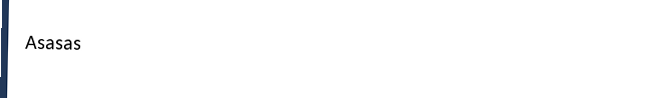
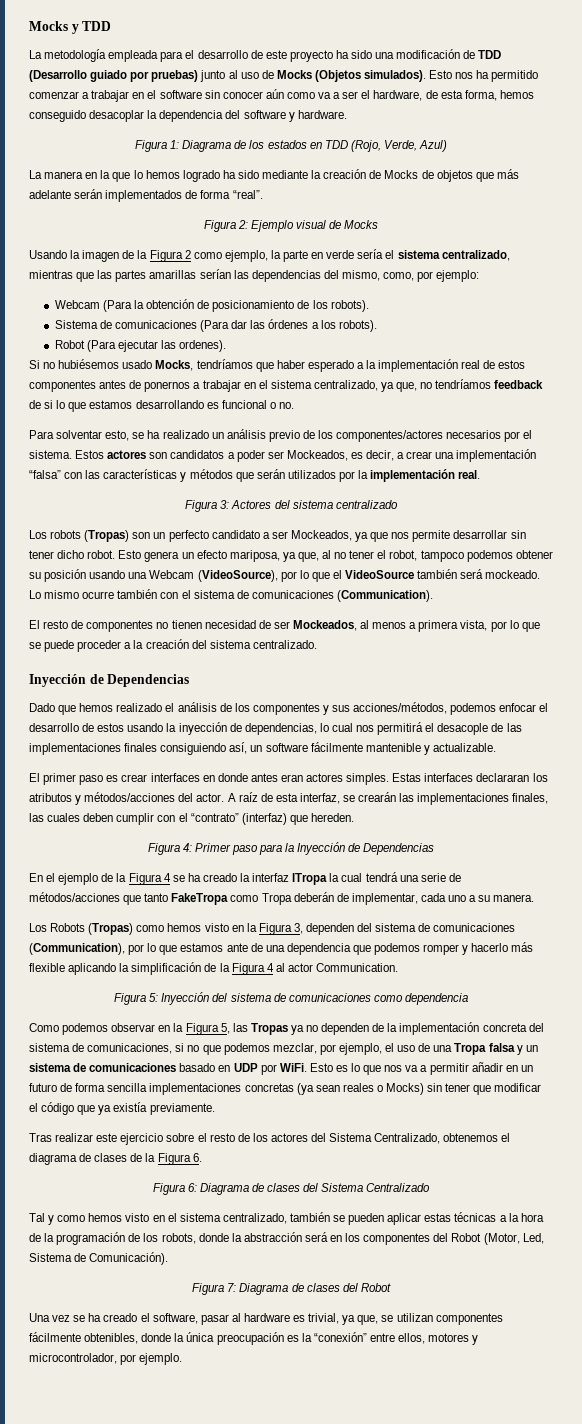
[25,35,82,50] Asasas -> [29,21,112,34] [29,49,502,62] [29,70,539,82] [29,89,534,102] [29,110,347,122] [134,140,448,152] [29,169,519,182] [29,189,263,202] [203,220,379,232] [29,249,510,262] [29,269,480,282] [54,299,369,312] [54,319,377,332] [54,340,227,352] [29,359,526,372] [29,379,544,392] [29,400,294,412] [29,429,533,442] [29,449,537,462] [29,469,481,482] [185,500,398,512] [29,530,526,542] [29,550,553,562] [29,569,541,582] [29,589,433,602] [29,620,540,632] [29,639,317,652] [29,674,190,687] [29,702,549,715] [29,722,522,735] [29,742,496,755] [29,773,548,785] [29,792,549,805] [29,813,354,825] [147,842,435,855] [29,872,461,885] [29,892,535,905] [29,923,516,935] [29,942,534,955] [29,962,399,975] [114,992,468,1005] [29,1022,544,1035] [29,1043,538,1055] [29,1062,533,1075] [29,1083,542,1095] [29,1102,215,1115] [29,1133,511,1145] [29,1153,202,1165] [152,1183,431,1195] [29,1212,544,1225] [29,1232,544,1245] [29,1252,169,1265] [192,1283,391,1295] [29,1313,503,1325] [29,1332,479,1345] [29,1353,183,1365] Mocks y TDD // La metodología empleada para el desarrollo de este proyecto ha sido una modificación de TDD (Desarrollo guiado por pruebas) junto al uso de Mocks (Objetos simulados). Esto nos ha permitido comenzar a trabajar en el software sin conocer aún como va a ser el hardware, de esta forma, hemos conseguido desacoplar la dependencia del software y hardware. // Figura 1: Diagrama de los estados en TDD (Rojo, Verde, Azul) // La manera en la que lo hemos logrado ha sido mediante la creación de Mocks de objetos que más adelante serán implementados de forma “real”. // Figura 2: Ejemplo visual de Mocks // Usando la imagen de la Figura 2 como ejemplo, la parte en verde sería el sistema centralizado, mientras que las partes amarillas serían las dependencias del mismo, como, por ejemplo: // Webcam (Para la obtención de posicionamiento de los robots). // Sistema de comunicaciones (Para dar las órdenes a los robots). // Robot (Para ejecutar las ordenes). // Si no hubiésemos usado Mocks, tendríamos que haber esperado a la implementación real de estos componentes antes de ponernos a trabajar en el sistema centralizado, ya que, no tendríamos feedback de si lo que estamos desarrollando es funcional o no. // Para solventar esto, se ha realizado un análisis previo de los componentes/actores necesarios por el sistema. Estos actores son candidatos a poder ser Mockeados, es decir, a crear una implementación “falsa” con las características y métodos que serán utilizados por la implementación real. // Figura 3: Actores del sistema centralizado // Los robots (Tropas) son un perfecto candidato a ser Mockeados, ya que nos permite desarrollar sin tener dicho robot. Esto genera un efecto mariposa, ya que, al no tener el robot, tampoco podemos obtener su posición usando una Webcam (VideoSource), por lo que el VideoSource también será mockeado. Lo mismo ocurre también con el sistema de comunicaciones (Communication). // El resto de componentes no tienen necesidad de ser Mockeados, al menos a primera vista, por lo que se puede proceder a la creación del sistema centralizado. // Inyección de Dependencias // Dado que hemos realizado el análisis de los componentes y sus acciones/métodos, podemos enfocar el desarrollo de estos usando la inyección de dependencias, lo cual nos permitirá el desacople de las implementaciones finales consiguiendo así, un software fácilmente mantenible y actualizable. // El primer paso es crear interfaces en donde antes eran actores simples. Estas interfaces declararan los atributos y métodos/acciones del actor. A raíz de esta interfaz, se crearán las implementaciones finales, las cuales deben cumplir con el “contrato” (interfaz) que hereden. // Figura 4: Primer paso para la Inyección de Dependencias // En el ejemplo de la Figura 4 se ha creado la interfaz ITropa la cual tendrá una serie de métodos/acciones que tanto FakeTropa como Tropa deberán de implementar, cada uno a su manera. // Los Robots (Tropas) como hemos visto en la Figura 3, dependen del sistema de comunicaciones (Communication), por lo que estamos ante de una dependencia que podemos romper y hacerlo más flexible aplicando la simplificación de la Figura 4 al actor Communication. // Figura 5: Inyección del sistema de comunicaciones como dependencia // Como podemos observar en la Figura 5, las Tropas ya no dependen de la implementación concreta del sistema de comunicaciones, si no que podemos mezclar, por ejemplo, el uso de una Tropa falsa y un sistema de comunicaciones basado en UDP por WiFi. Esto es lo que nos va a permitir añadir en un futuro de forma sencilla implementaciones concretas (ya sean reales o Mocks) sin tener que modificar el código que ya existía previamente. // Tras realizar este ejercicio sobre el resto de los actores del Sistema Centralizado, obtenemos el diagrama de clases de la Figura 6. // Figura 6: Diagrama de clases del Sistema Centralizado // Tal y como hemos visto en el sistema centralizado, también se pueden aplicar estas técnicas a la hora de la programación de los robots, donde la abstracción será en los componentes del Robot (Motor, Led, Sistema de Comunicación). // Figura 7: Diagrama de clases del Robot // Una vez se ha creado el software, pasar al hardware es trivial, ya que, se utilizan componentes fácilmente obtenibles, donde la única preocupación es la “conexión” entre ellos, motores y microcontrolador, por ejemplo.

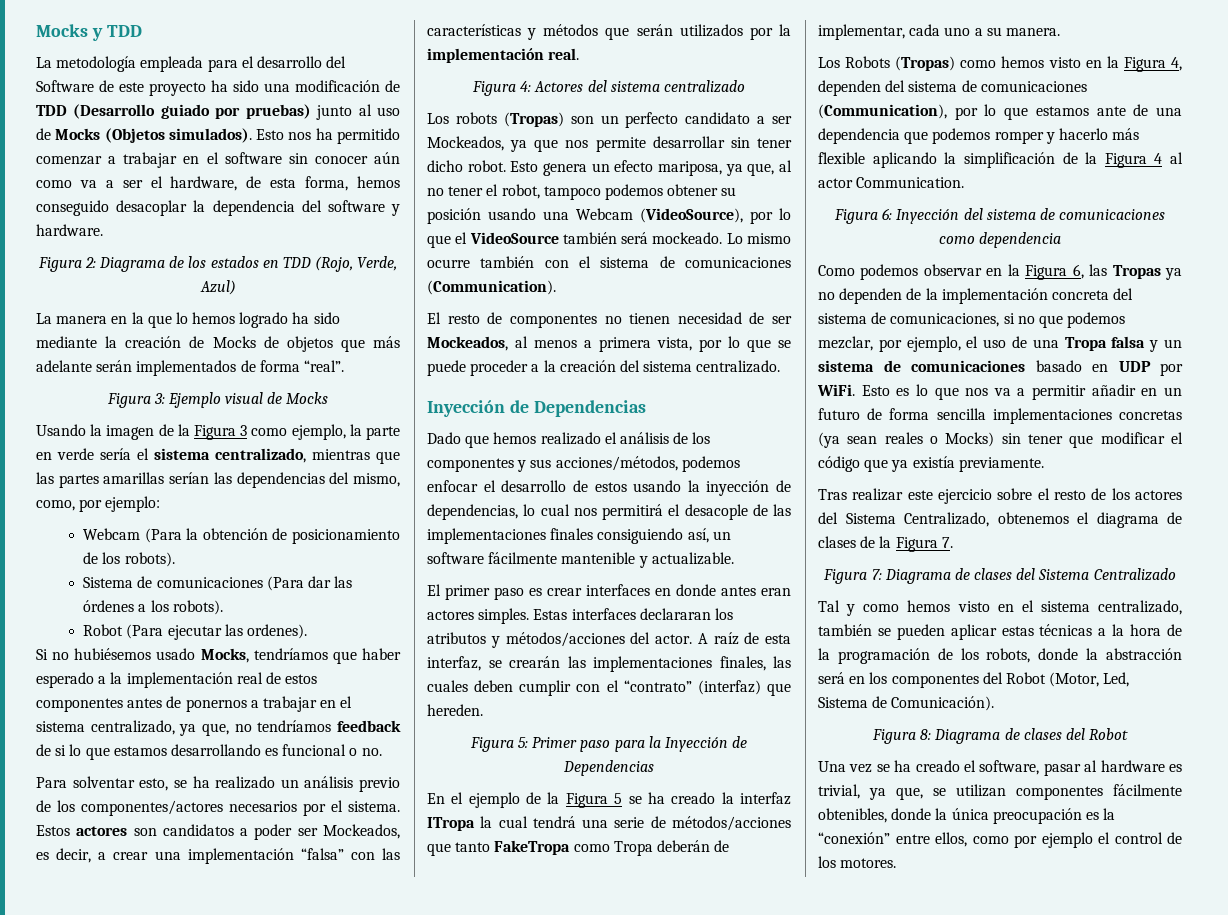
(248, 54) none -> [326,56,347,68] [36,80,94,92] del Software
[170,140,180,149] 1: -> [84,257,96,268] 2:
[237,220,248,229] 2: -> [153,393,165,404] 3:
[184,250,191,259] 2 -> [240,425,248,436] 3
[220,500,230,509] 3: -> [520,81,532,92] 4:
[182,843,192,852] 4: -> [518,737,529,748] 5:
[163,873,171,882] 4 -> [614,793,623,804] 5
[293,923,303,934] 3, -> [1171,57,1182,71] 4,
[149,993,159,1002] 5: -> [882,208,893,220] 6:
[220,1023,230,1034] 5, -> [1072,264,1084,279] 6,
[192,1153,202,1162] [152,1183,197,1195] 6. // Figura 6: -> [941,537,953,548] [823,569,882,584] 7. // Figura 7:
[227,1283,237,1292] 7: -> [920,729,932,740] 8:
[428,1333,479,1345] [29,1353,183,1365] motores y microcontrolador, por ejemplo. -> [972,832,1182,848] [818,856,897,868] como por ejemplo el control de los motores.

